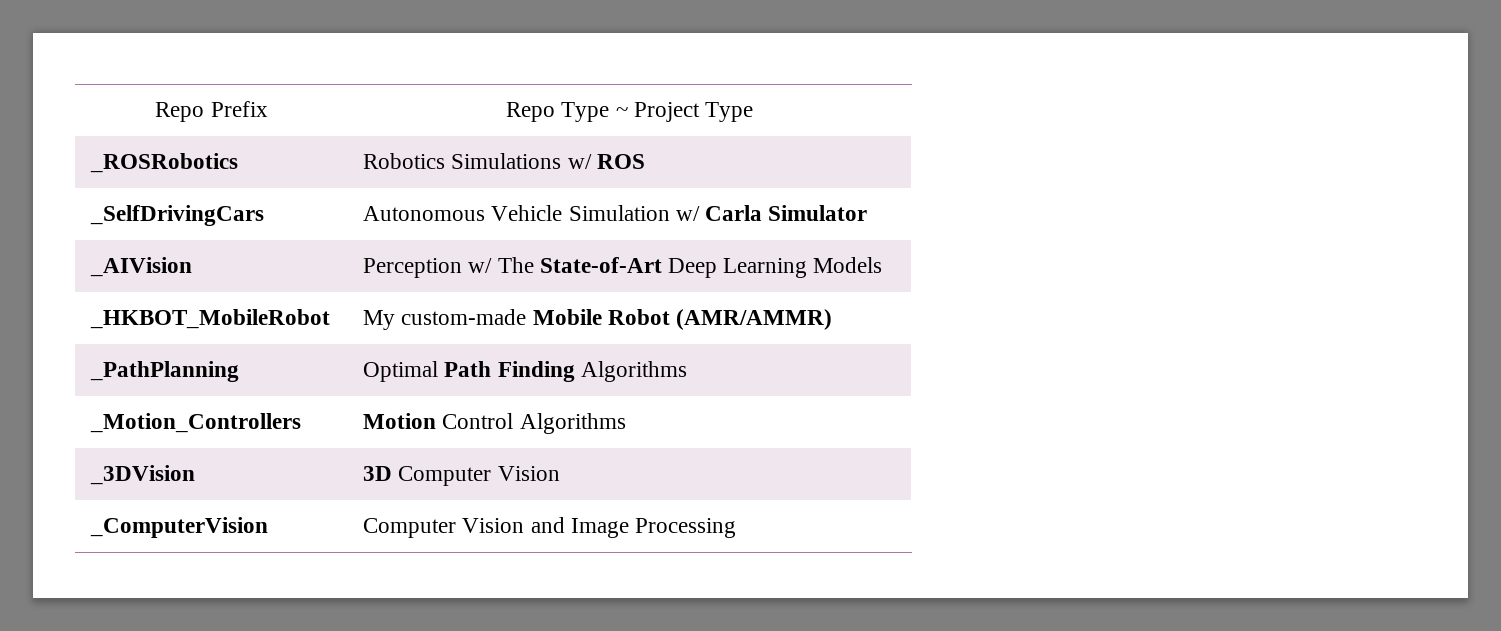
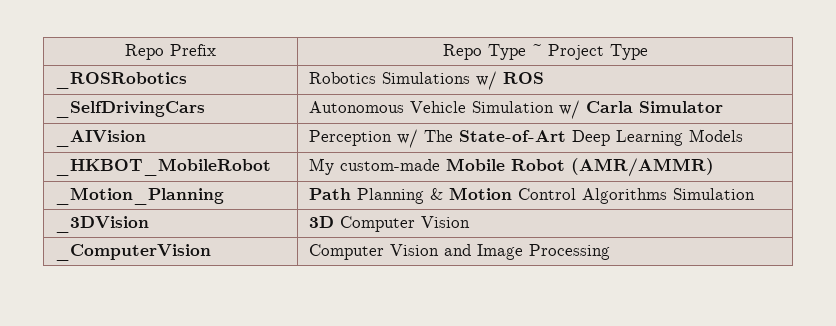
[90,361,240,382] [363,361,687,382] [90,413,302,433] _PathPlanning | Optimal Path Finding Algorithms // _Motion_Controllers | -> [55,187,225,205] [309,188,444,204] _Motion_Planning | Path Planning &
(626, 423) none -> [673,188,756,200] Simulation

